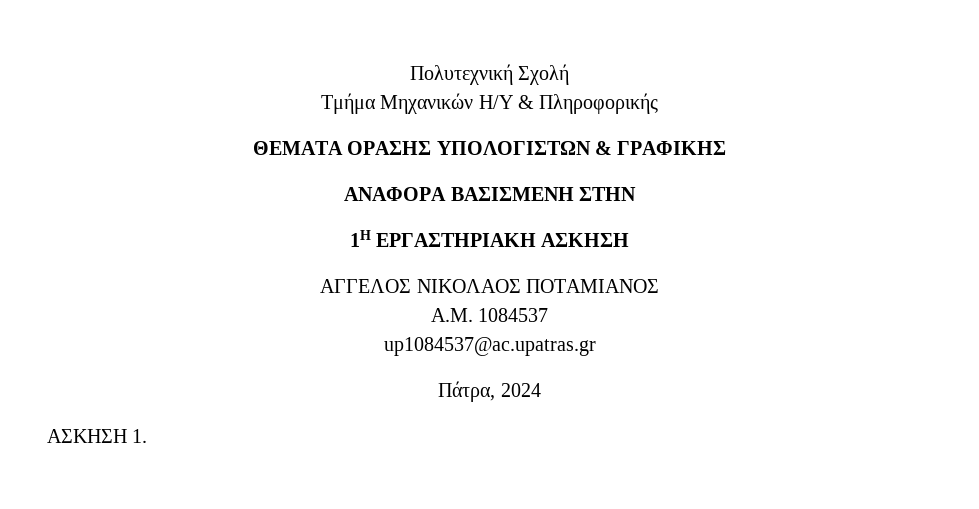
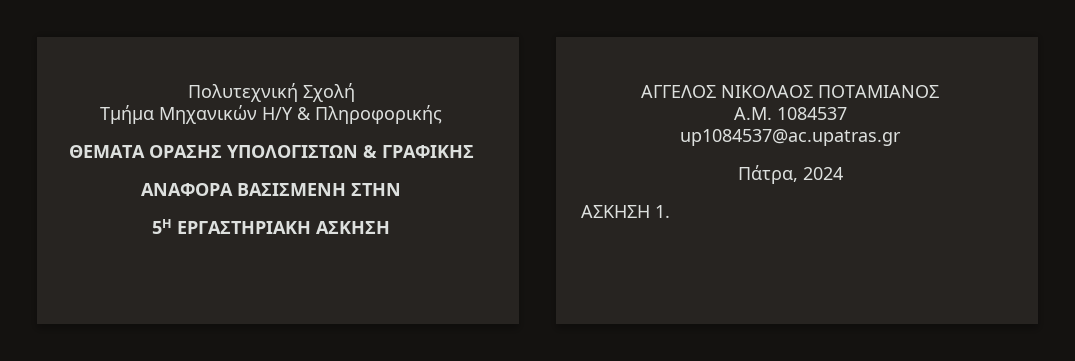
[349,230,371,247] 1Η -> [152,219,172,234] 5Η

